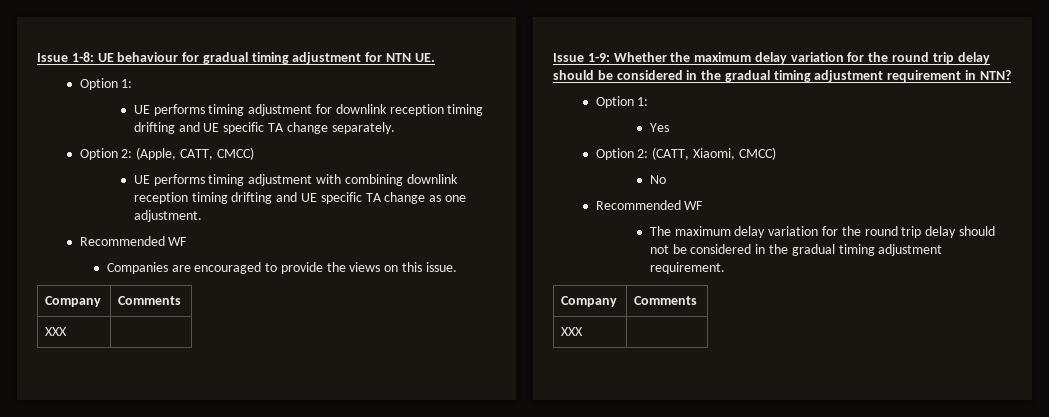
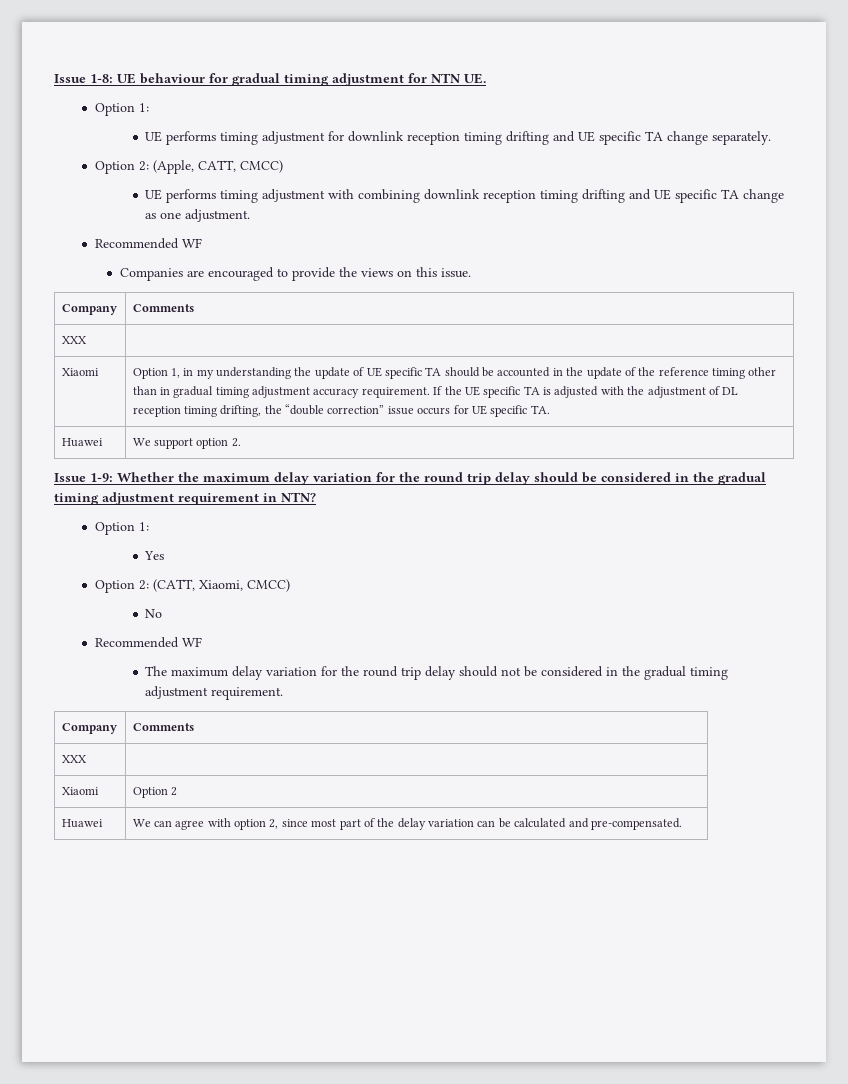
(68, 331) none -> [61,368,99,376] [132,367,777,379] [132,386,739,398] [132,404,550,417] [61,438,103,447] [132,438,241,449] // Xiaomi | Option 1, in my understanding the update of UE specific TA should be accounted in the update of the reference timing other than in gradual timing adjustment accuracy requirement. If the UE specific TA is adjusted with the adjustment of DL reception timing drifting, the “double correction” issue occurs for UE specific TA. // Huawei | We support option 2.
(584, 331) none -> [61,787,99,795] [132,787,177,798] [61,819,103,828] [132,818,682,830] // Xiaomi | Option 2 // Huawei | We can agree with option 2, since most part of the delay variation can be calculated and pre-compensated.

